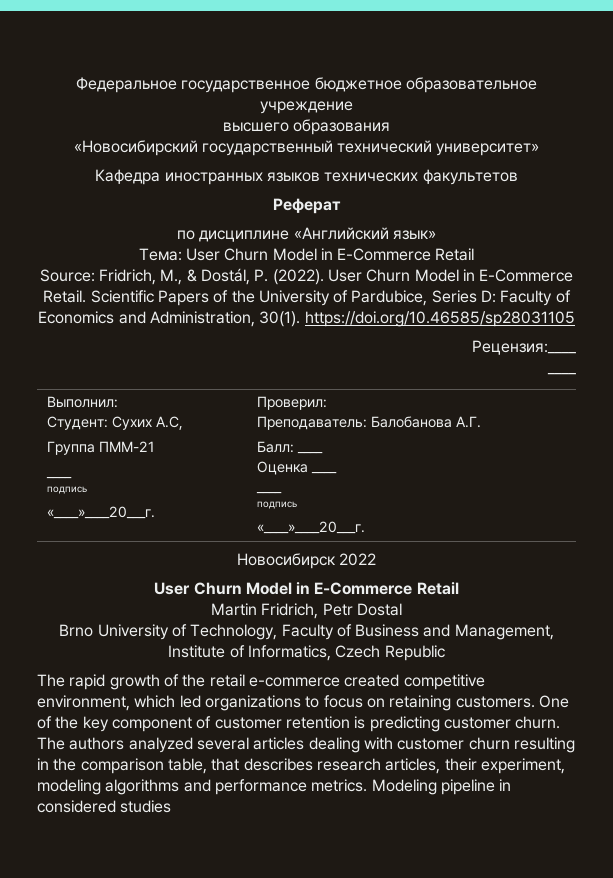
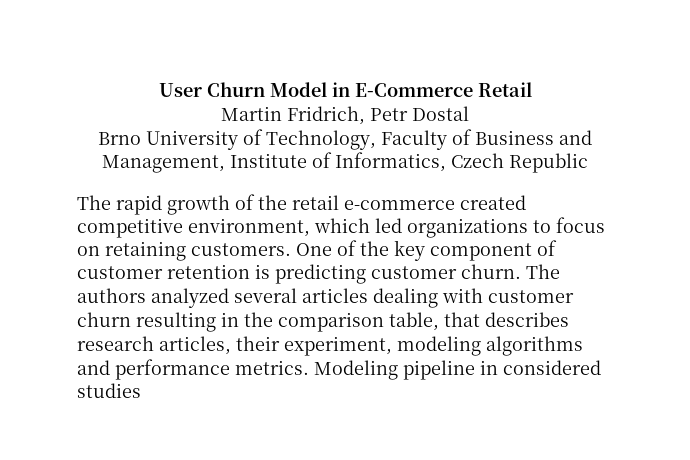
[76,77,537,93] [260,101,353,114] [222,119,391,135] [73,140,540,156] [95,169,518,185] [272,198,341,214] [177,227,436,242] [138,248,475,261] [39,268,574,285] [43,290,571,306] [38,311,575,327] [472,340,576,355] [547,373,576,375] [47,396,119,408] [47,416,184,430] [47,441,155,455] [46,477,73,479] [47,486,88,494] [47,506,156,519] [257,396,328,410] [257,416,482,430] [257,441,324,454] [257,461,338,475] [256,492,283,494] [257,501,298,509] [257,521,366,534] [236,553,377,569] Федеральное государственное бюджетное образовательное учреждение // высшего образования // «Новосибирский государственный технический университет» // Кафедра иностранных языков технических факультетов // Реферат // по дисциплине «Английский язык» // Тема: User Churn Model in E-Commerce Retail // Source: Fridrich, M., & Dostál, P. (2022). User Churn Model in E-Commerce Retail. Scientific Papers of the University of Pardubice, Series D: Faculty of Economics and Administration, 30(1). https://doi.org/10.46585/sp28031105 // Рецензия:____ // ____ // Выполнил: // Студент: Сухих А.С, // Группа ПММ-21 // ____ // подпись // «____»____20___г. | Проверил: // Преподаватель: Балобанова А.Г. // Балл: ____ // Оценка ____ // ____ // подпись // «____»____20___г. // Новосибирск 2022 // -> (158, 90) none

